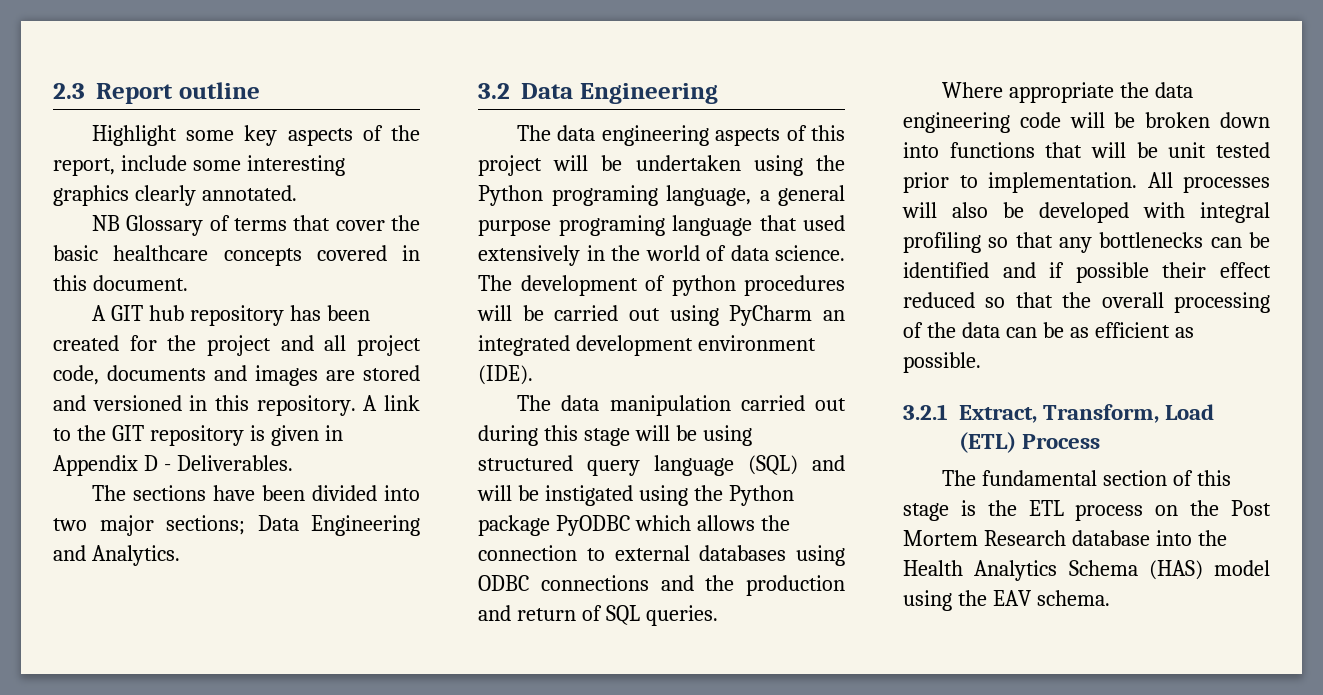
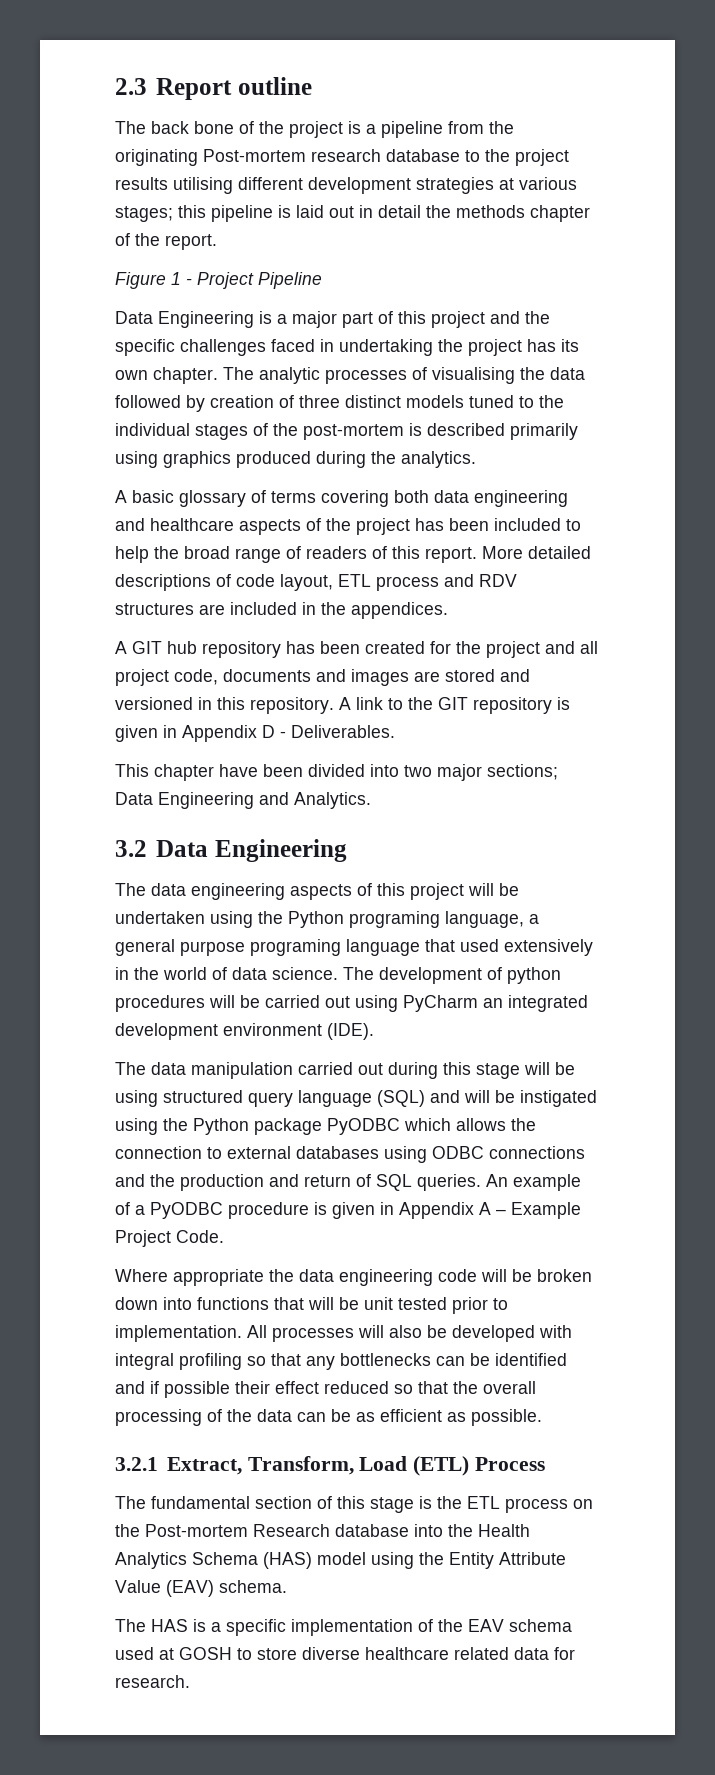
[92,125,420,146] [53,155,345,176] [53,185,297,206] [92,215,420,236] [53,245,420,266] [53,275,188,291] Highlight some key aspects of the report, include some interesting graphics clearly annotated. // NB Glossary of terms that cover the basic healthcare concepts covered in this document. -> [115,121,514,138] [115,149,569,166] [115,177,577,194] [115,205,590,222] [115,233,217,250] [115,272,322,289] [115,311,550,328] [115,339,579,356] [115,367,585,384] [115,395,564,412] [115,423,578,440] [115,451,476,468] [115,490,568,507] [115,518,581,535] [115,546,591,563] [115,574,517,591] [115,602,448,619] The back bone of the project is a pipeline from the originating Post-mortem research database to the project results utilising different development strategies at various stages; this pipeline is laid out in detail the methods chapter of the report. // Figure 1 - Project Pipeline // Data Engineering is a major part of this project and the specific challenges faced in undertaking the project has its own chapter. The analytic processes of visualising the data followed by creation of three distinct models tuned to the individual stages of the post-mortem is described primarily using graphics produced during the analytics. // A basic glossary of terms covering both data engineering and healthcare aspects of the project has been included to help the broad range of readers of this report. More detailed descriptions of code layout, ETL process and RDV structures are included in the appendices.
[92,485,207,501] The sections -> [115,764,214,781] This chapter
(718, 615) none -> [486,1174,581,1191] [115,1202,581,1219] [115,1230,224,1247] An example of a PyODBC procedure is given in Appendix A – Example Project Code.
[1231,500,1271,516] [903,530,978,546] Post Mortem -> [145,1524,248,1537] Post-mortem
[992,590,1110,606] EAV schema. -> [449,1552,566,1569] [115,1580,287,1597] [115,1619,572,1636] [115,1647,575,1660] [115,1675,190,1688] Entity Attribute Value (EAV) schema. // The HAS is a specific implementation of the EAV schema used at GOSH to store diverse healthcare related data for research.

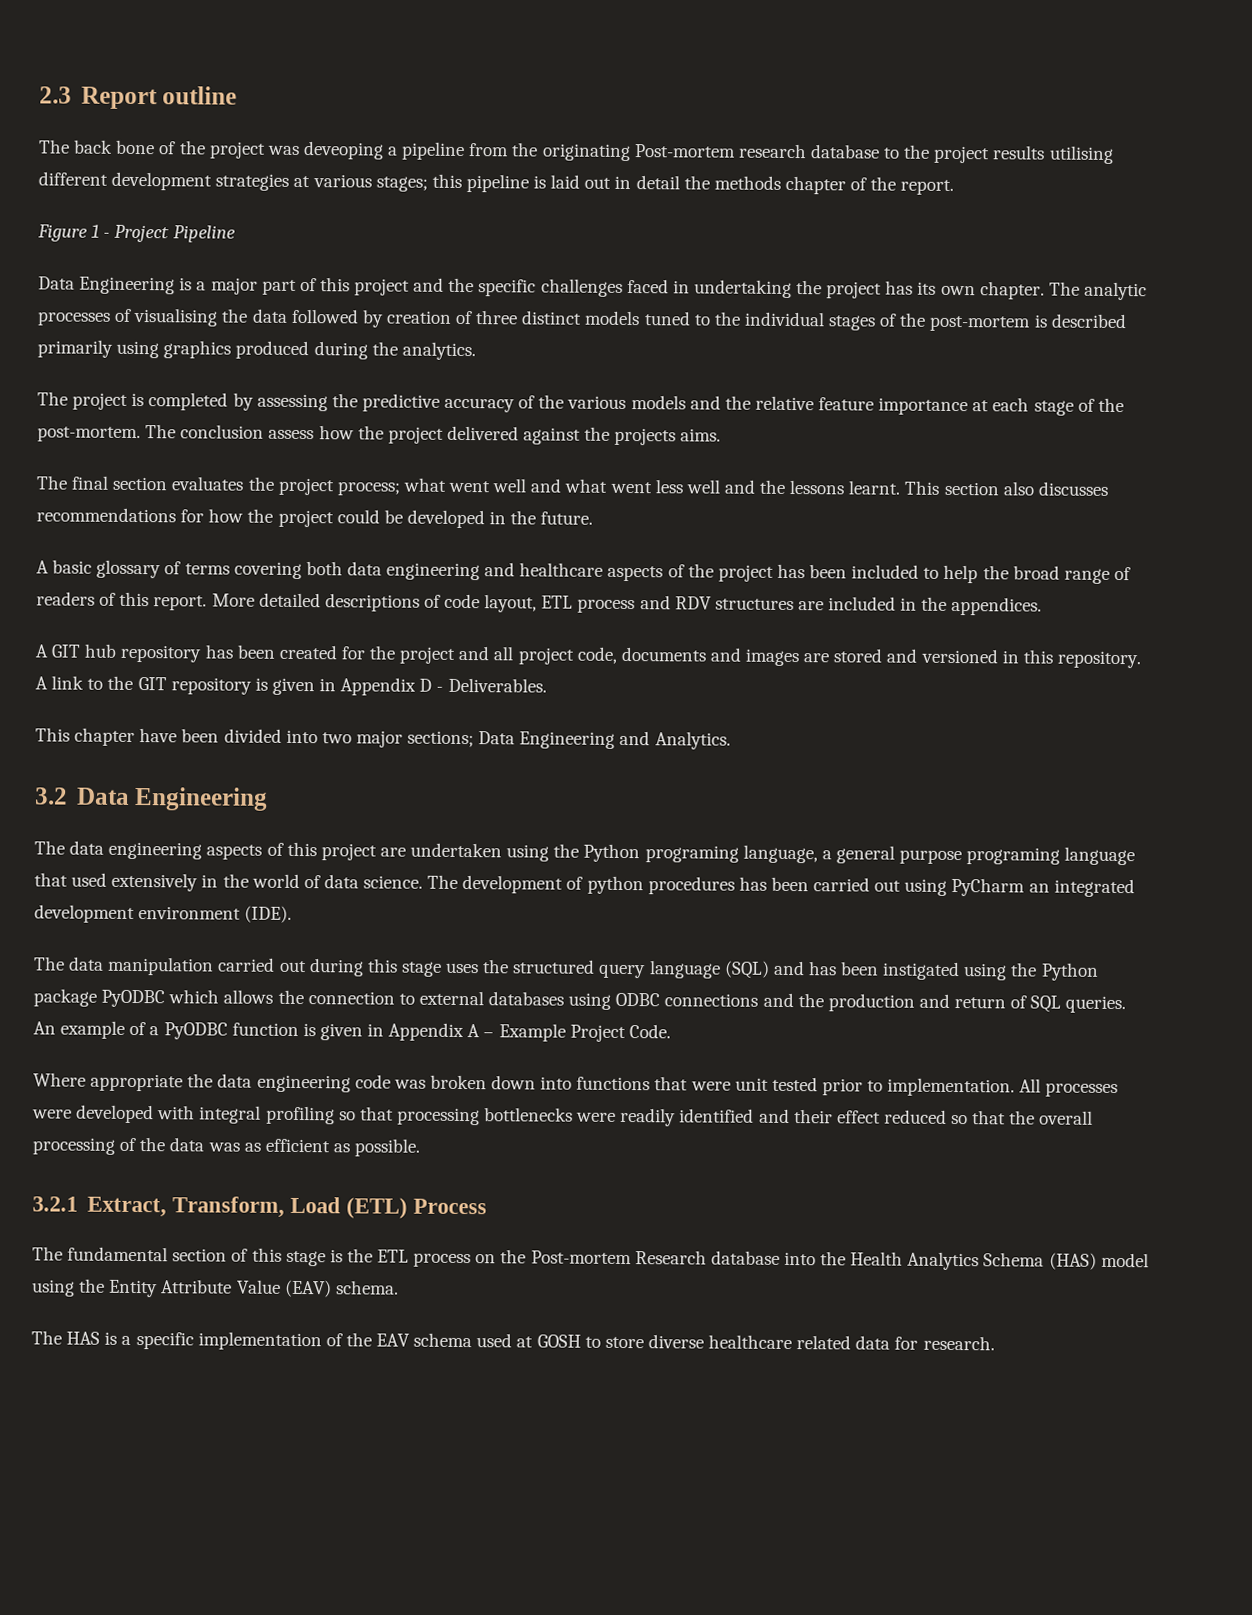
[348,121,361,134] is -> [266,141,384,160] was deveoping
(476, 459) none -> [37,391,1124,416] [37,424,722,446] [36,475,1108,496] [36,507,594,529] // The project is completed by assessing the predictive accuracy of the various models and the relative feature importance at each stage of the post-mortem. The conclusion assess how the project delivered against the projects aims. // The final section evaluates the project process; what went well and what went less well and the lessons learnt. This section also discusses recommendations for how the project could be developed in the future.
[468,883,519,896] will be -> [379,847,406,857] are
[209,995,260,1008] will be -> [738,876,809,892] has been
[524,1062,575,1075] [115,1090,158,1107] will be using -> [445,959,510,974] uses the
[464,1090,515,1103] will be -> [807,961,880,976] has been
[228,1202,309,1219] procedure -> [231,1022,299,1037] function
[481,1269,532,1282] will be -> [393,1079,426,1089] was
[308,1297,359,1310] will be -> [690,1081,731,1091] were
[358,1325,447,1338] will also be -> [32,1109,72,1119] were
[306,1353,567,1370] [115,1381,230,1398] any bottlenecks can be identified and if possible -> [396,1107,790,1127] processing bottlenecks were readily identified and
[297,1409,351,1422] can be -> [207,1142,240,1152] was

